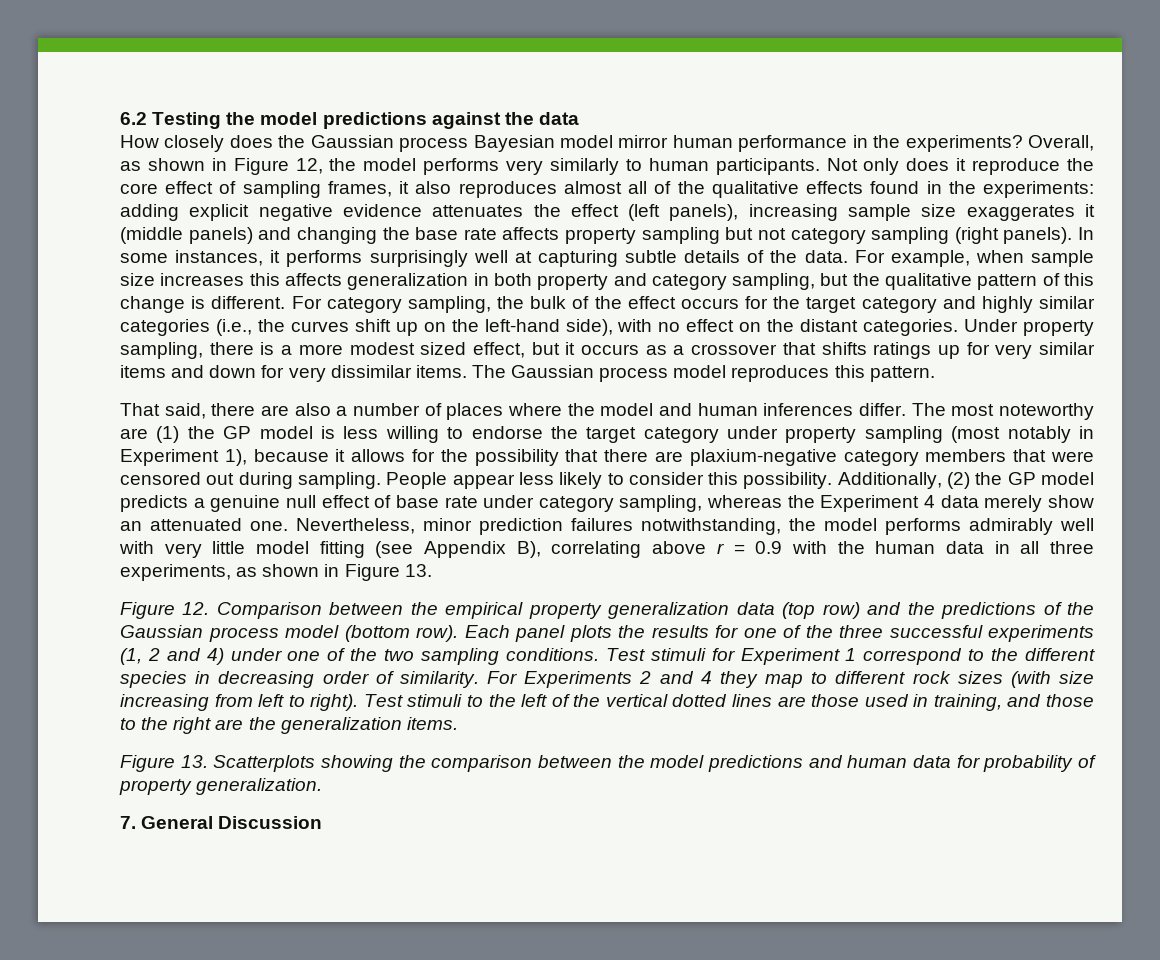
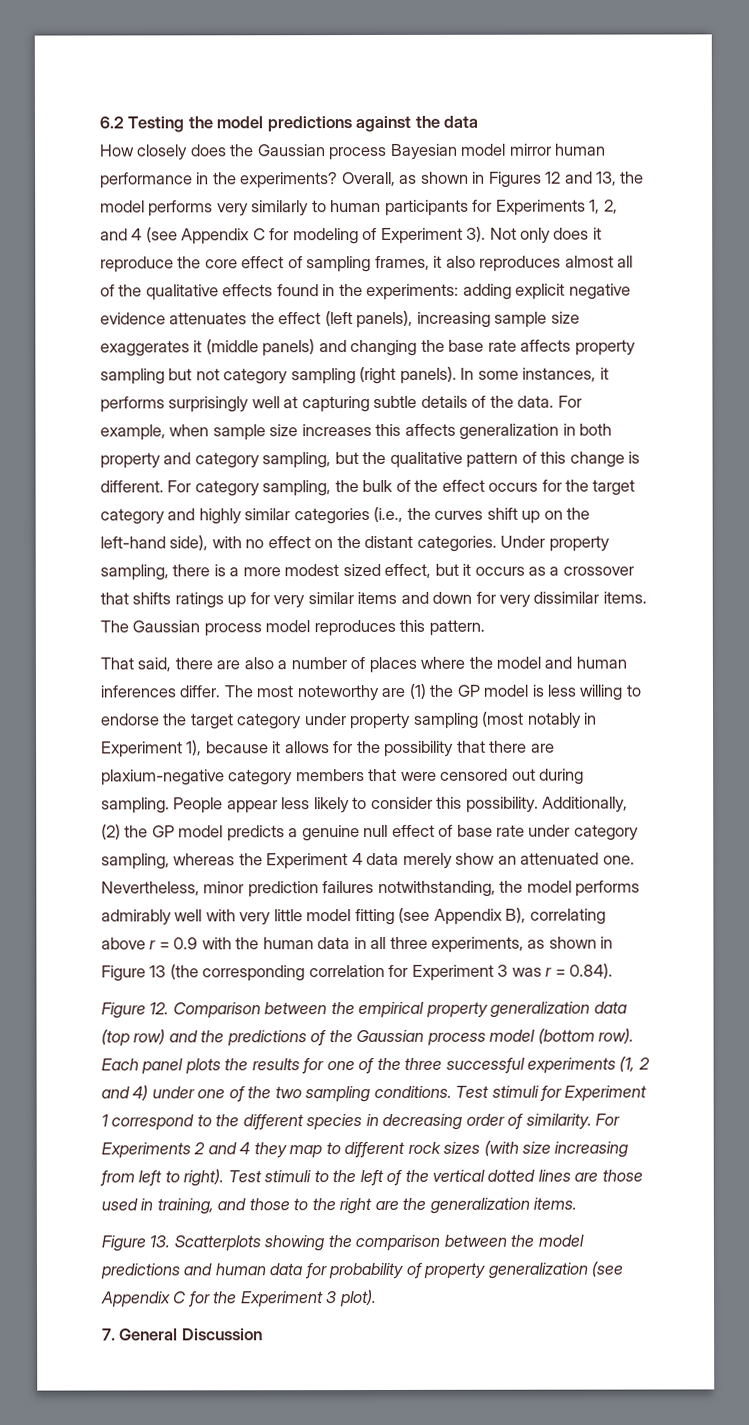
[233,158,323,175] Figure 12, -> [488,171,618,188] Figures 12 and 13,
[715,158,820,175] participants. -> [384,199,618,216] [100,226,487,245] participants for Experiments 1, 2, and 4 (see Appendix C for modeling of Experiment 3).
[404,564,432,577] 13. -> [149,963,614,982] 13 (the corresponding correlation for Experiment 3 was r = 0.84).
[196,778,323,795] generalization. -> [487,1261,624,1279] [101,1289,377,1308] generalization (see Appendix C for the Experiment 3 plot).

